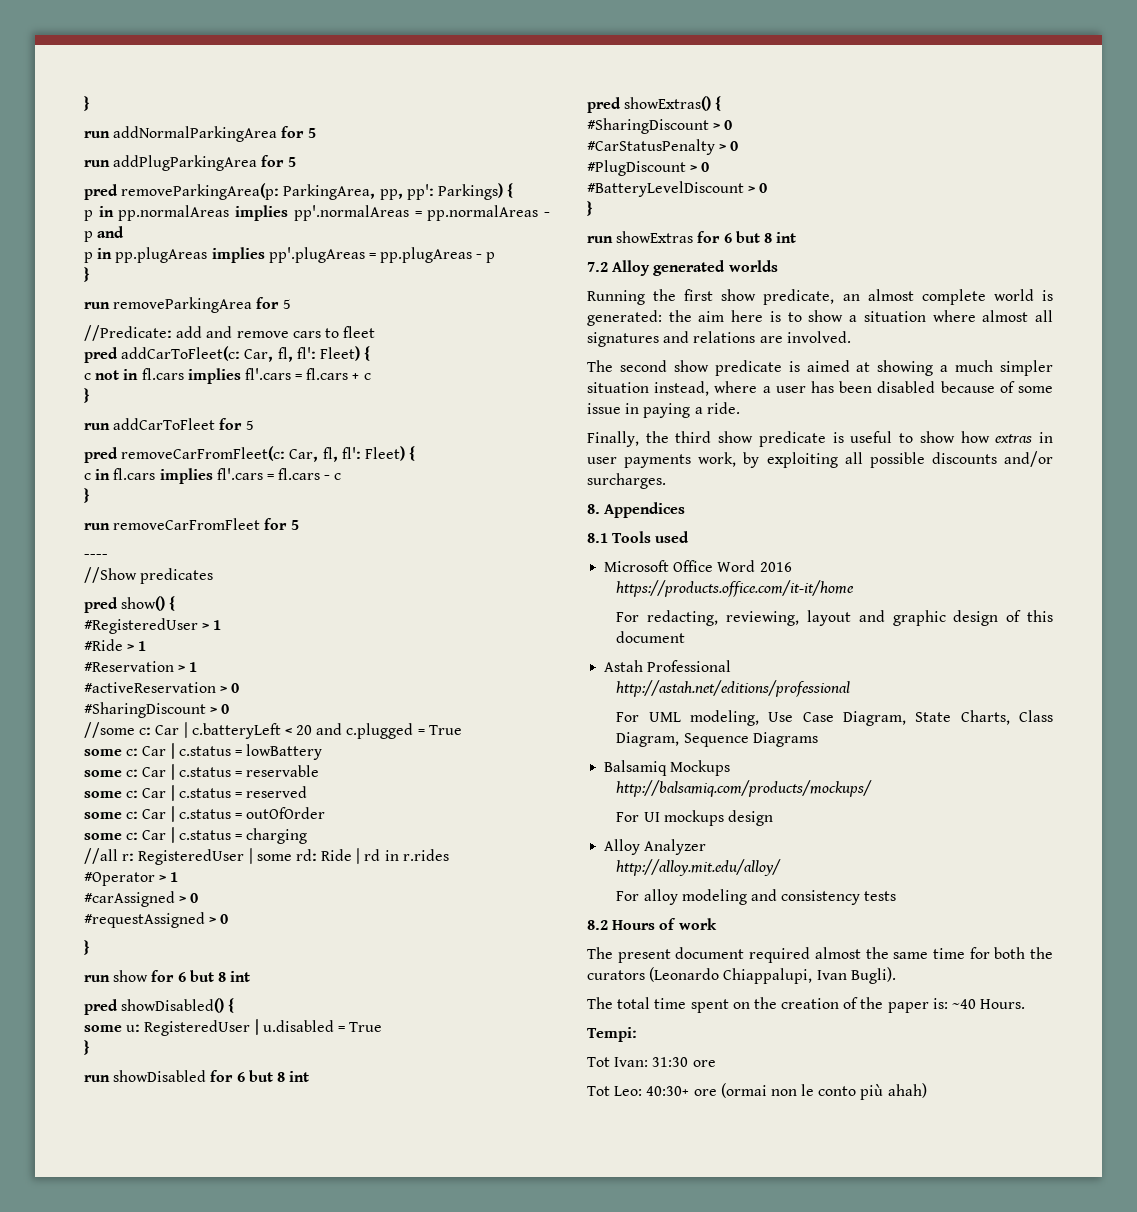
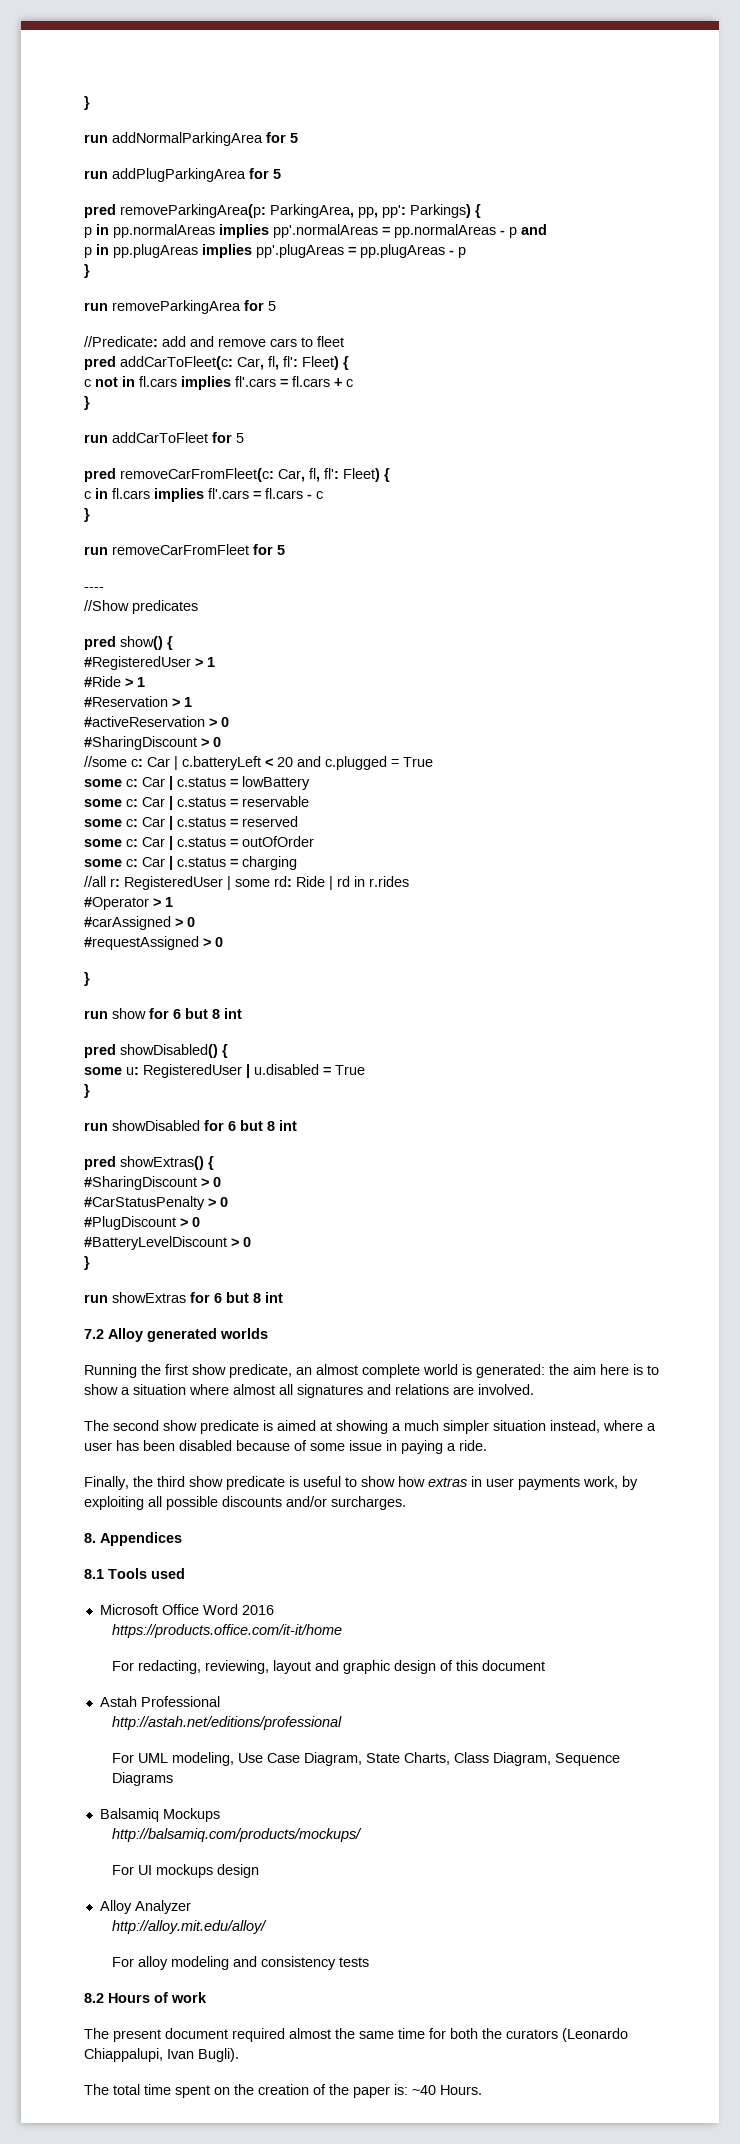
[587,1027,637,1042] [587,1057,716,1067] [587,1083,927,1100] // Tempi: // Tot Ivan: 31:30 ore // Tot Leo: 40:30+ ore (ormai non le conto più ahah) -> (482, 2090) none

